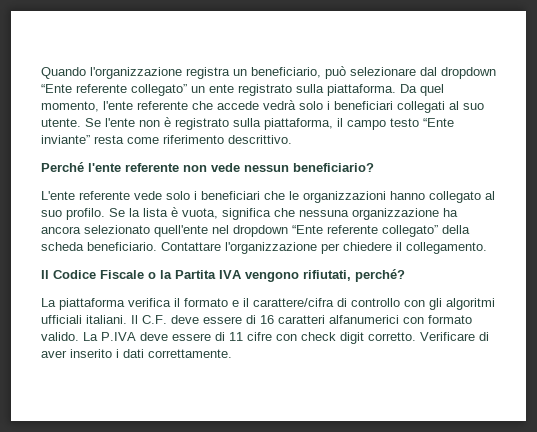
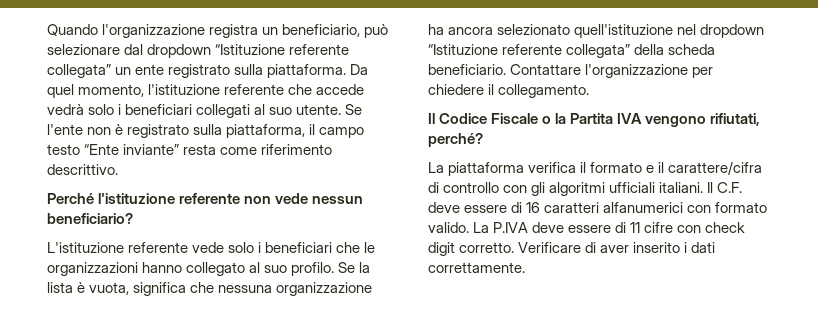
[41,84,187,96] “Ente referente collegato” -> [215,44,350,55] [47,64,111,78] “Istituzione referente collegata”
[103,101,133,110] l'ente -> [148,84,221,95] l'istituzione
[88,163,121,172] l'ente -> [98,193,176,204] l'istituzione
[41,191,75,200] L'ente -> [47,242,124,253] L'istituzione
[154,225,208,237] quell'ente -> [574,24,674,38] quell'istituzione
[292,225,438,237] “Ente referente collegato” -> [428,44,631,58] “Istituzione referente collegata”

